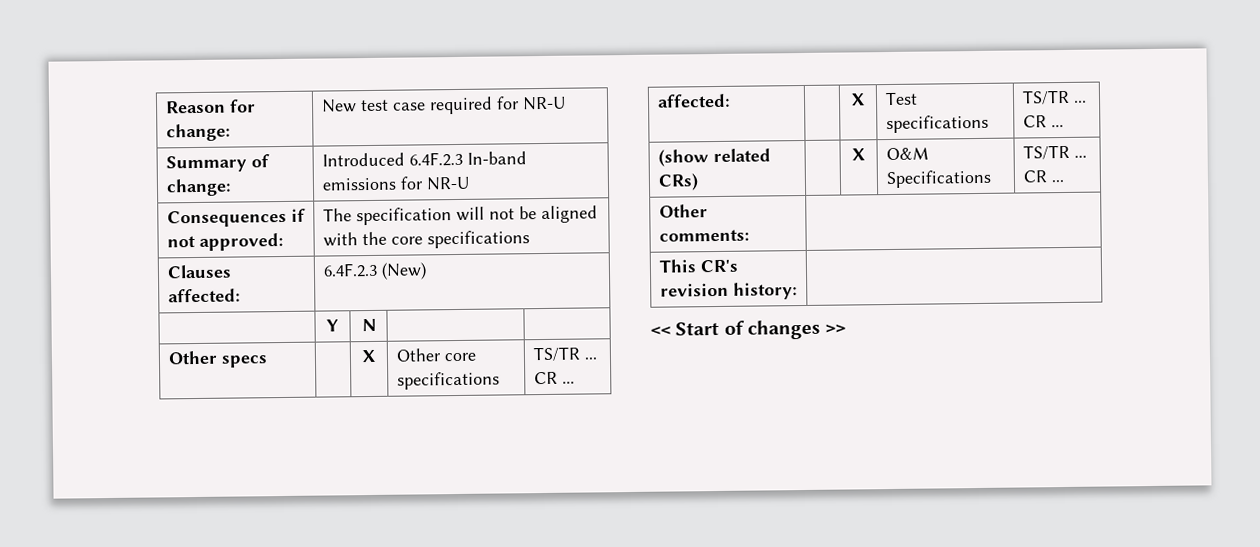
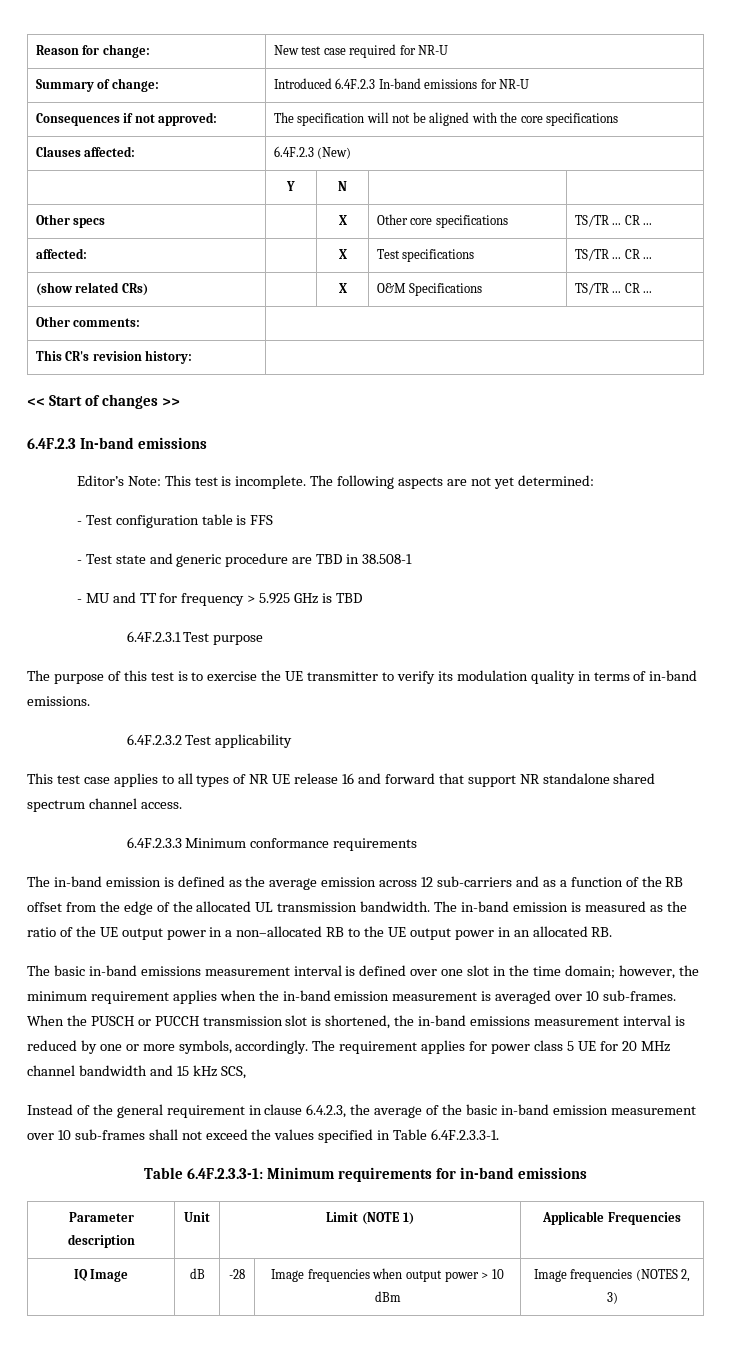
(846, 329) none -> [27,437,207,449] [76,475,594,489] [76,514,274,528] [76,553,413,567] [76,592,362,606] [126,631,264,645] [27,670,698,684] [27,696,90,706] [126,734,293,748] [27,773,656,787] [27,798,182,812] [126,837,418,851] [27,876,684,890] [27,901,687,915] [27,926,613,940] [27,965,699,979] [27,990,676,1004] [27,1015,685,1029] [27,1040,670,1054] [27,1065,246,1079] [27,1104,696,1118] [27,1129,500,1143] [144,1167,587,1182] [68,1212,134,1222] [67,1234,135,1248] [184,1212,210,1222] [326,1212,414,1225] [542,1211,681,1225] [73,1269,129,1282] [189,1268,205,1279] [229,1269,245,1279] [271,1268,504,1282] [374,1291,401,1302] [533,1269,691,1282] [606,1292,618,1304] // 6.4F.2.3 In-band emissions // Editor’s Note: This test is incomplete. The following aspects are not yet determined: // - Test configuration table is FFS // - Test state and generic procedure are TBD in 38.508-1 // - MU and TT for frequency > 5.925 GHz is TBD // 6.4F.2.3.1 Test purpose // The purpose of this test is to exercise the UE transmitter to verify its modulation quality in terms of in-band emissions. // 6.4F.2.3.2 Test applicability // This test case applies to all types of NR UE release 16 and forward that support NR standalone shared spectrum channel access. // 6.4F.2.3.3 Minimum conformance requirements // The in-band emission is defined as the average emission across 12 sub-carriers and as a function of the RB offset from the edge of the allocated UL transmission bandwidth. The in-band emission is measured as the ratio of the UE output power in a non–allocated RB to the UE output power in an allocated RB. // The basic in-band emissions measurement interval is defined over one slot in the time domain; however, the minimum requirement applies when the in-band emission measurement is averaged over 10 sub-frames. When the PUSCH or PUCCH transmission slot is shortened, the in-band emissions measurement interval is reduced by one or more symbols, accordingly. The requirement applies for power class 5 UE for 20 MHz channel bandwidth and 15 kHz SCS, // Instead of the general requirement in clause 6.4.2.3, the average of the basic in-band emission measurement over 10 sub-frames shall not exceed the values specified in Table 6.4F.2.3.3-1. // Table 6.4F.2.3.3-1: Minimum requirements for in-band emissions // Parameter description | Unit | Limit (NOTE 1) | Applicable Frequencies // IQ Image | dB | -28 | Image frequencies when output power > 10 dBm | Image frequencies (NOTES 2, 3)

